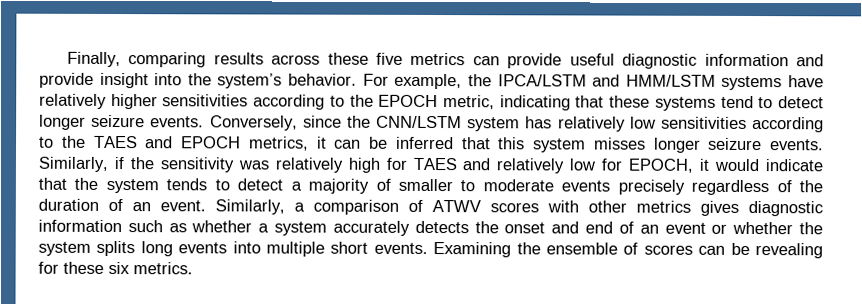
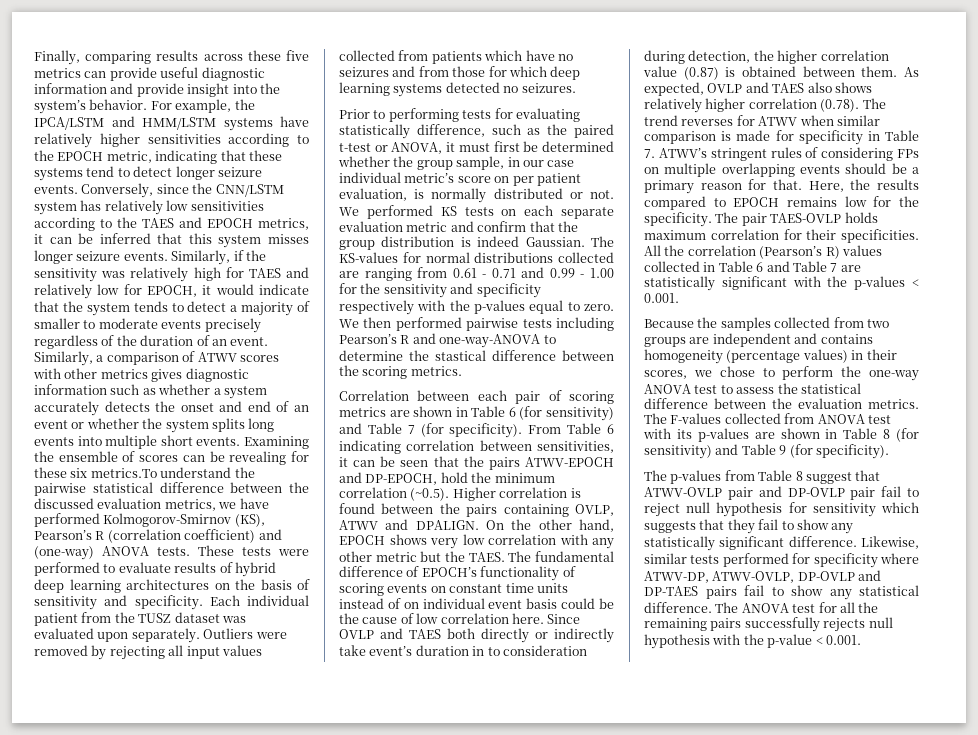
[133,262,193,275] metrics. -> [90,467,255,478] [34,482,309,496] [34,498,269,511] [34,513,265,527] [34,529,282,543] [34,545,309,560] [34,562,276,577] [34,579,310,593] [34,595,309,610] [34,612,246,626] [34,628,287,643] [34,645,262,660] [339,50,573,64] [339,66,581,80] [339,82,576,97] [339,108,580,122] [339,124,614,139] [339,141,614,154] [338,156,575,170] [339,172,581,186] [339,188,614,203] [339,205,614,219] [339,221,578,232] [339,236,614,250] [339,252,614,263] [339,267,614,281] [339,283,541,298] [339,300,614,315] [339,317,614,331] [339,333,556,348] [339,350,614,361] [339,365,462,379] [339,390,614,404] [339,406,614,421] [339,423,614,438] [339,440,614,454] [339,456,614,470] [339,472,555,485] [339,487,581,501] [339,503,614,517] [339,519,614,532] [339,534,614,549] [339,551,614,562] [339,566,576,581] [339,583,568,596] [339,598,614,609] [339,613,581,624] [339,628,614,643] [339,645,587,656] [644,50,889,64] [643,66,919,80] [644,82,872,96] [644,98,886,113] [644,115,880,126] [644,130,919,145] [644,147,919,161] [644,163,919,177] [644,179,919,194] [644,196,919,210] [644,212,878,227] [644,229,919,243] [644,245,882,259] [644,261,861,272] [644,276,919,291] [644,293,679,303] [644,317,889,331] [644,333,873,347] [644,349,897,364] [644,366,919,381] [644,383,861,394] [644,398,919,409] [644,413,891,424] [643,428,919,442] [644,444,889,459] [644,470,881,484] [644,486,919,500] [644,502,919,517] [644,519,854,534] [644,536,919,551] [644,553,919,568] [644,570,882,583] [644,585,919,600] [644,602,879,613] [644,617,893,632] [644,634,861,649] metrics.To understand the pairwise statistical difference between the discussed evaluation metrics, we have performed Kolmogorov-Smirnov (KS), Pearson’s R (correlation coefficient) and (one-way) ANOVA tests. These tests were performed to evaluate results of hybrid deep learning architectures on the basis of sensitivity and specificity. Each individual patient from the TUSZ dataset was evaluated upon separately. Outliers were removed by rejecting all input values collected from patients which have no seizures and from those for which deep learning systems detected no seizures. // Prior to performing tests for evaluating statistically difference, such as the paired t-test or ANOVA, it must first be determined whether the group sample, in our case individual metric’s score on per patient evaluation, is normally distributed or not. We performed KS tests on each separate evaluation metric and confirm that the group distribution is indeed Gaussian. The KS-values for normal distributions collected are ranging from 0.61 - 0.71 and 0.99 - 1.00 for the sensitivity and specificity respectively with the p-values equal to zero. We then performed pairwise tests including Pearson’s R and one-way-ANOVA to determine the stastical difference between the scoring metrics. // Correlation between each pair of scoring metrics are shown in Table 6 (for sensitivity) and Table 7 (for specificity). From Table 6 indicating correlation between sensitivities, it can be seen that the pairs ATWV-EPOCH and DP-EPOCH, hold the minimum correlation (~0.5). Higher correlation is found between the pairs containing OVLP, ATWV and DPALIGN. On the other hand, EPOCH shows very low correlation with any other metric but the TAES. The fundamental difference of EPOCH’s functionality of scoring events on constant time units instead of on individual event basis could be the cause of low correlation here. Since OVLP and TAES both directly or indirectly take event’s duration in to consideration during detection, the higher correlation value (0.87) is obtained between them. As expected, OVLP and TAES also shows relatively higher correlation (0.78). The trend reverses for ATWV when similar comparison is made for specificity in Table 7. ATWV’s stringent rules of considering FPs on multiple overlapping events should be a primary reason for that. Here, the results compared to EPOCH remains low for the specificity. The pair TAES-OVLP holds maximum correlation for their specificities. All the correlation (Pearson’s R) values collected in Table 6 and Table 7 are statistically significant with the p-values < 0.001. // Because the samples collected from two groups are independent and contains homogeneity (percentage values) in their scores, we chose to perform the one-way ANOVA test to assess the statistical difference between the evaluation metrics. The F-values collected from ANOVA test with its p-values are shown in Table 8 (for sensitivity) and Table 9 (for specificity). // The p-values from Table 8 suggest that ATWV-OVLP pair and DP-OVLP pair fail to reject null hypothesis for sensitivity which suggests that they fail to show any statistically significant difference. Likewise, similar tests performed for specificity where ATWV-DP, ATWV-OVLP, DP-OVLP and DP-TAES pairs fail to show any statistical difference. The ANOVA test for all the remaining pairs successfully rejects null hypothesis with the p-value < 0.001.

